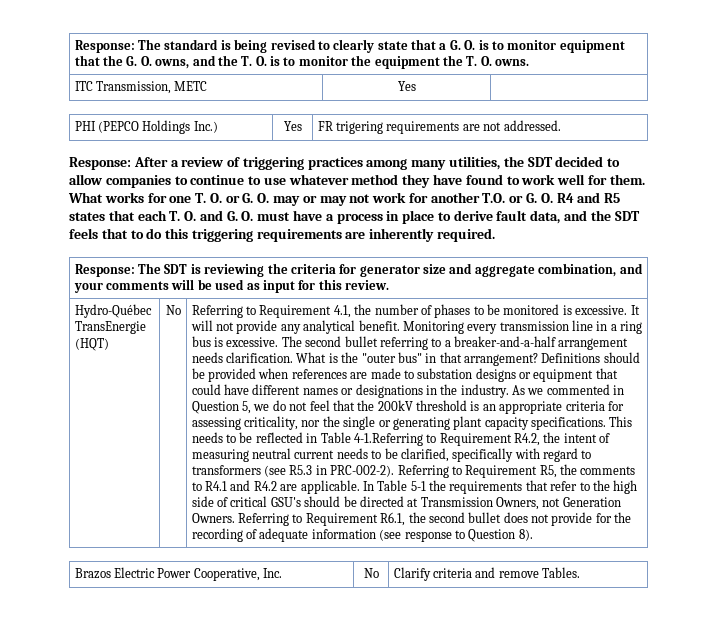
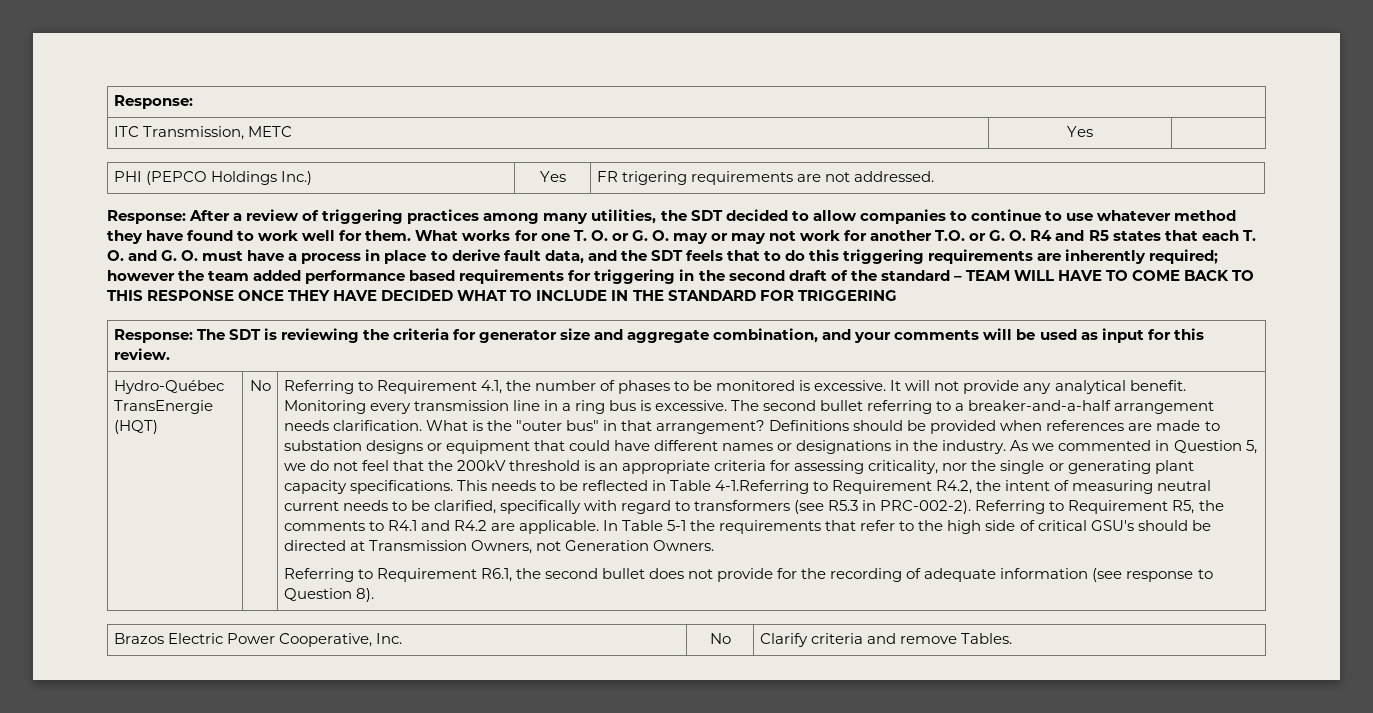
[74,39,625,53] [74,55,530,69] Response: The standard is being revised to clearly state that a G. O. is to monitor equipment that the G. O. owns, and the T. O. is to monitor the equipment the T. O. owns. -> [113,95,193,109] Response:
[437,228,496,242] required. -> [1149,249,1219,264] [107,269,1255,284] [107,290,897,301] required; however the team added performance based requirements for triggering in the second draft of the standard – TEAM WILL HAVE TO COME BACK TO THIS RESPONSE ONCE THEY HAVE DECIDED WHAT TO INCLUDE IN THE STANDARD FOR TRIGGERING
(235, 518) none -> (714, 545) //

